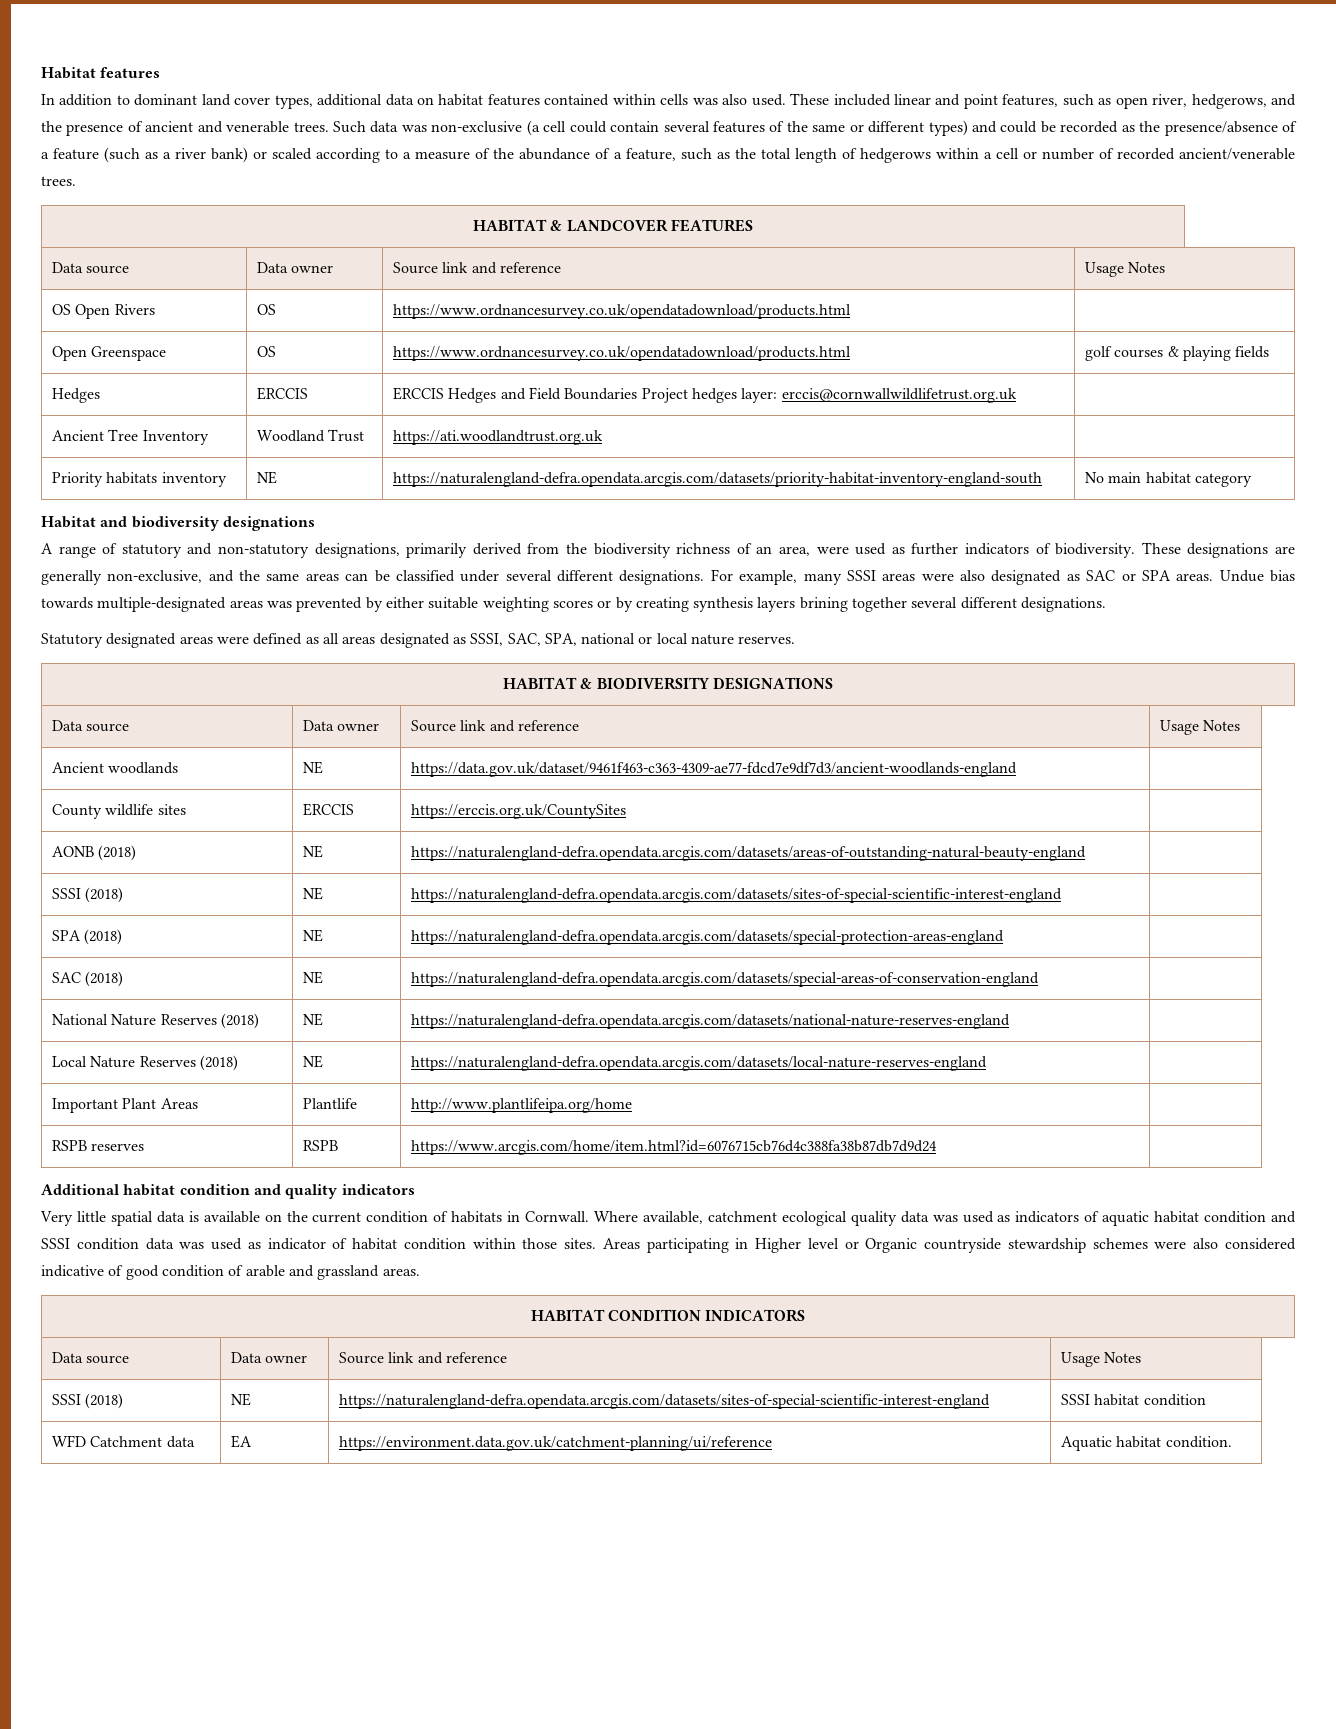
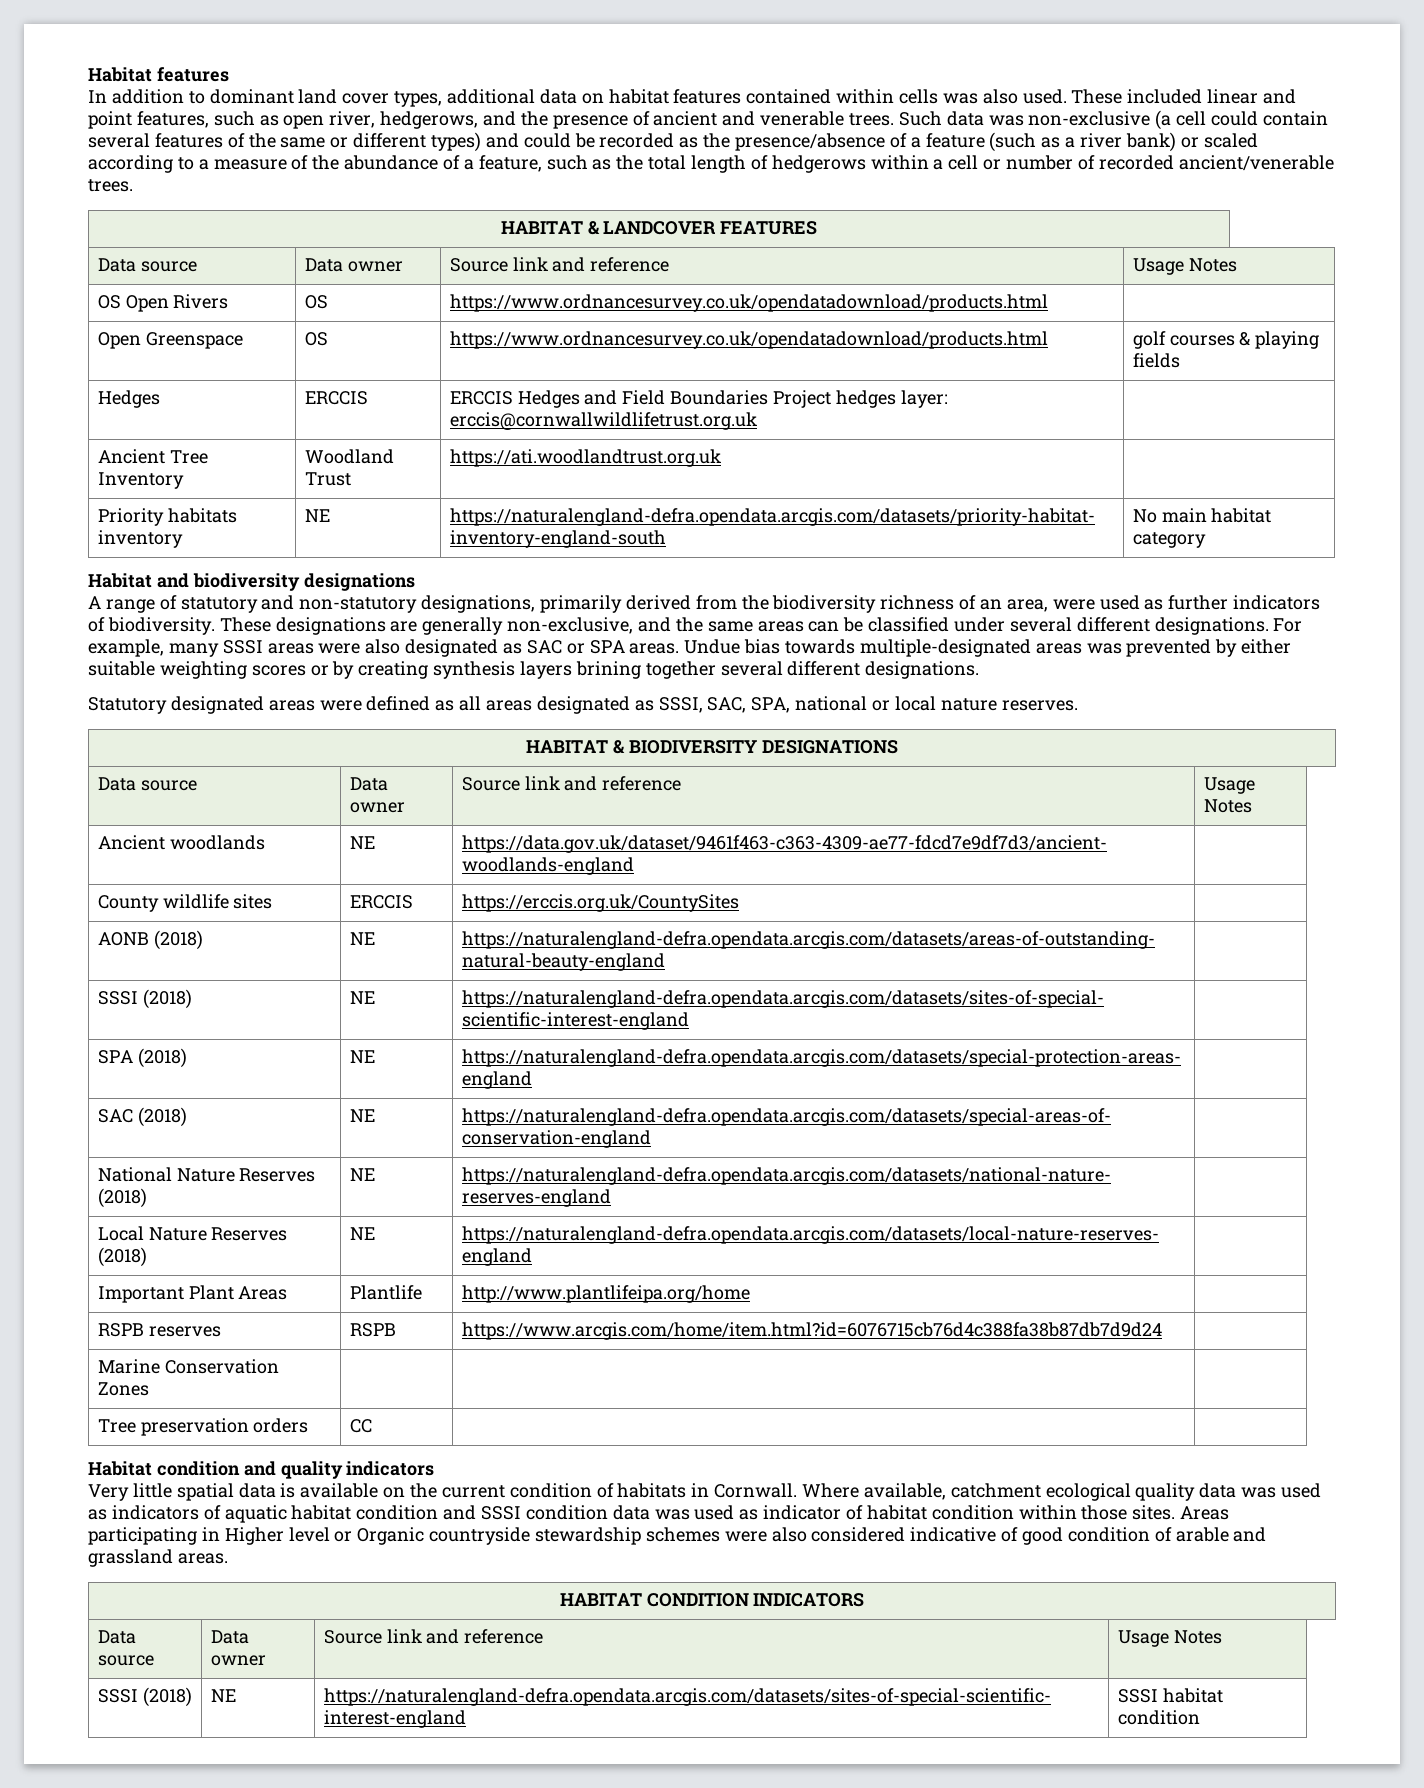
[41,1184,176,1196] // Additional habitat -> [97,1359,279,1374] [97,1382,149,1396] [97,1418,309,1436] [349,1419,372,1433] [88,1461,152,1476] // Marine Conservation Zones | | | // Tree preservation orders | CC | | // Habitat
[52,1435,195,1448] [231,1435,253,1448] [339,1436,773,1451] [1061,1436,1232,1451] // WFD Catchment data | EA | https://environment.data.gov.uk/catchment-planning/ui/reference | Aquatic habitat condition. -> (1200, 1717) none

